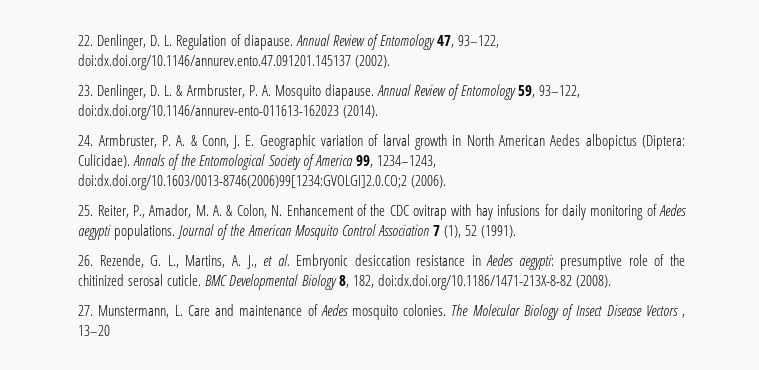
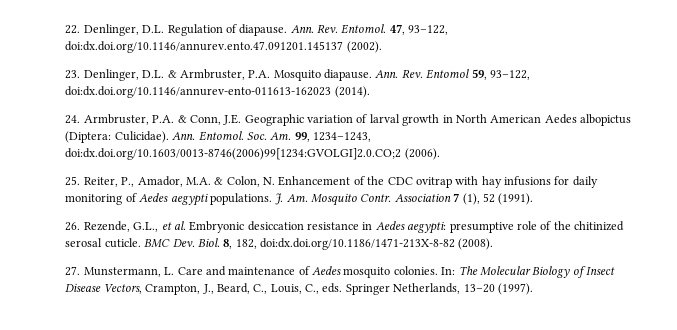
[150,35,173,46] D. L. -> [142,25,165,33] D.L.
[295,34,435,50] Annual Review of Entomology -> [290,24,387,34] Ann. Rev. Entomol.
[150,84,516,100] D. L. & Armbruster, P. A. Mosquito diapause. Annual Review of Entomology -> [142,69,470,81] D.L. & Armbruster, P.A. Mosquito diapause. Ann. Rev. Entomol
[161,135,255,149] P. A. & Conn, J. E. -> [152,114,242,125] P.A. & Conn, J.E.
[133,154,353,170] Annals of the Entomological Society of America -> [172,131,292,141] Ann. Entomol. Soc. Am.
[195,205,223,216] M. A. -> [185,177,211,185] M.A.
[177,224,376,240] Journal of the American Mosquito Control -> [275,193,392,206] J. Am. Mosquito Contr.
[150,255,257,269] G. L., Martins, A. J., -> [133,222,159,232] G.L.,
[229,274,337,290] Developmental Biology -> [172,238,220,247] Dev. Biol.
(447, 310) none -> [441,267,456,275] In:
[645,305,685,318] [78,325,111,336] Vectors , 13–20 -> [103,283,533,295] Vectors, Crampton, J., Beard, C., Louis, C., eds. Springer Netherlands, 13–20 (1997).

